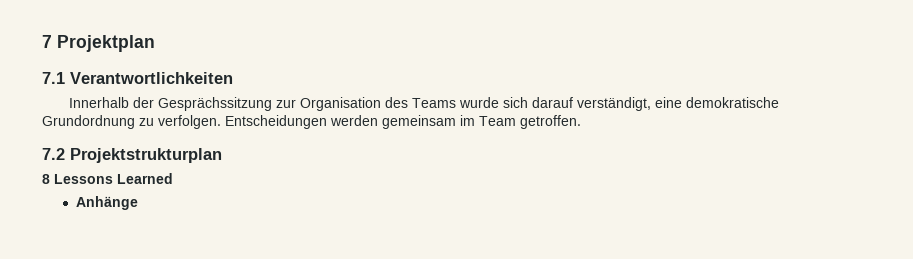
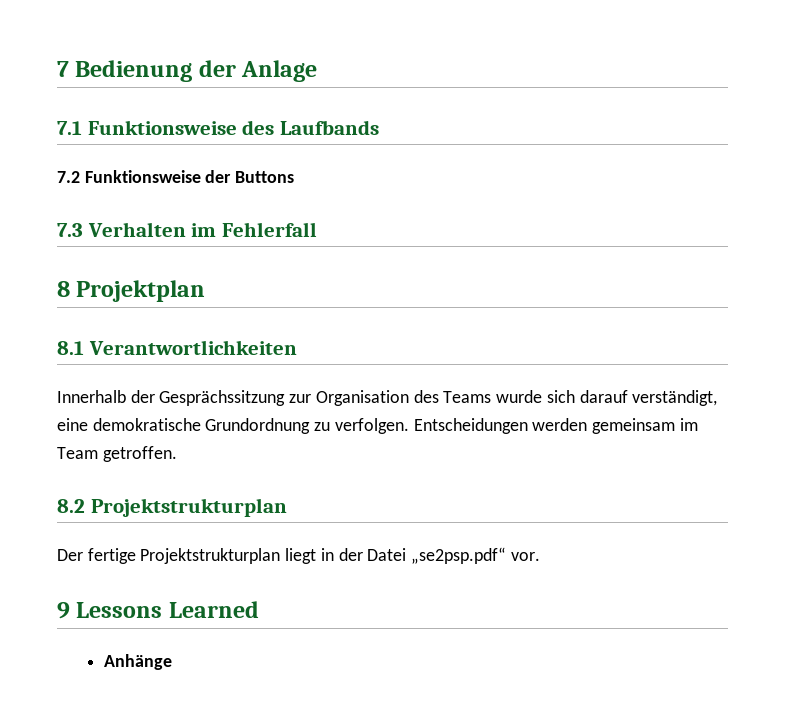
(52, 41) none -> [75,60,318,82] [57,120,380,135] [57,170,295,183] [57,222,318,237] [57,281,70,297] Bedienung der Anlage // 7.1 Funktionsweise des Laufbands // 7.2 Funktionsweise der Buttons // 7.3 Verhalten im Fehlerfall // 8
[42,72,65,84] 7.1 -> [57,341,84,355] 8.1
[42,148,65,160] 7.2 -> [57,499,85,513] 8.2
[42,174,50,184] 8 -> [57,547,540,564] [57,602,70,619] Der fertige Projektstrukturplan liegt in der Datei „se2psp.pdf“ vor. // 9

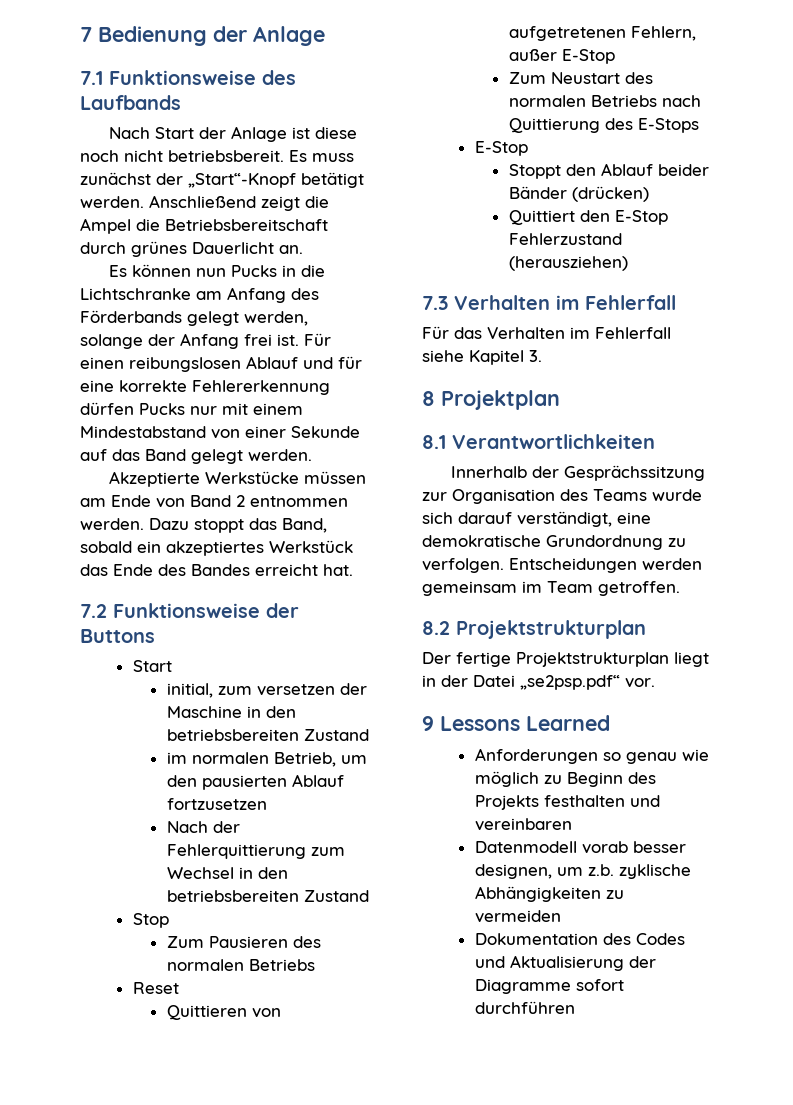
[57,170,295,183] [57,222,318,237] 7.2 Funktionsweise der Buttons // 7.3 Verhalten im Fehlerfall -> [108,126,357,142] [80,150,354,162] [80,172,364,188] [80,195,329,211] [80,218,328,234] [80,241,303,257] [108,264,325,277] [80,287,319,303] [80,310,308,326] [80,333,331,349] [80,356,362,372] [80,380,330,395] [80,402,303,415] [80,426,360,439] [80,449,312,464] [108,471,366,487] [80,495,348,508] [80,518,327,533] [80,540,353,556] [80,564,353,576] [80,603,299,618] [80,629,155,643] [132,660,172,672] [166,683,367,698] [166,706,296,718] [166,729,369,741] [166,752,367,767] [166,774,344,790] [166,798,267,810] [166,821,240,833] [166,844,345,859] [166,867,288,879] [166,890,369,902] [132,913,169,928] [166,936,321,948] [166,959,315,971] [132,982,179,994] [166,1005,281,1020] [508,26,696,41] [508,49,615,64] [508,72,653,84] [508,95,701,107] [508,118,699,133] [474,141,528,156] [508,163,709,179] [508,186,649,202] [508,210,668,225] [508,233,622,245] [508,256,628,271] [422,295,676,310] [422,326,671,339] [422,350,542,365] Nach Start der Anlage ist diese noch nicht betriebsbereit. Es muss zunächst der „Start“-Knopf betätigt werden. Anschließend zeigt die Ampel die Betriebsbereitschaft durch grünes Dauerlicht an. // Es können nun Pucks in die Lichtschranke am Anfang des Förderbands gelegt werden, solange der Anfang frei ist. Für einen reibungslosen Ablauf und für eine korrekte Fehlererkennung dürfen Pucks nur mit einem Mindestabstand von einer Sekunde auf das Band gelegt werden. // Akzeptierte Werkstücke müssen am Ende von Band 2 entnommen werden. Dazu stoppt das Band, sobald ein akzeptiertes Werkstück das Ende des Bandes erreicht hat. // 7.2 Funktionsweise der Buttons // Start // initial, zum versetzen der Maschine in den betriebsbereiten Zustand // im normalen Betrieb, um den pausierten Ablauf fortzusetzen // Nach der Fehlerquittierung zum Wechsel in den betriebsbereiten Zustand // Stop // Zum Pausieren des normalen Betriebs // Reset // Quittieren von aufgetretenen Fehlern, außer E-Stop // Zum Neustart des normalen Betriebs nach Quittierung des E-Stops // E-Stop // Stoppt den Ablauf beider Bänder (drücken) // Quittiert den E-Stop Fehlerzustand (herausziehen) // 7.3 Verhalten im Fehlerfall // Für das Verhalten im Fehlerfall siehe Kapitel 3.
[103,654,172,670] Anhänge -> [474,748,709,764] [474,771,656,787] [474,795,660,810] [474,818,572,831] [474,841,686,854] [474,864,691,879] [474,886,624,902] [474,910,561,923] [474,933,685,945] [474,955,656,971] [474,979,624,994] [474,1001,575,1014] Anforderungen so genau wie möglich zu Beginn des Projekts festhalten und vereinbaren // Datenmodell vorab besser designen, um z.b. zyklische Abhängigkeiten zu vermeiden // Dokumentation des Codes und Aktualisierung der Diagramme sofort durchführen

